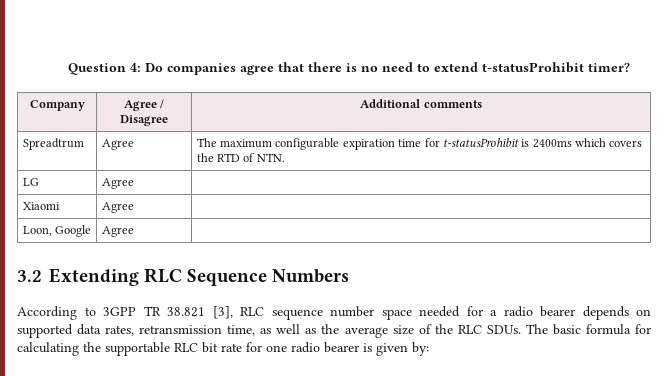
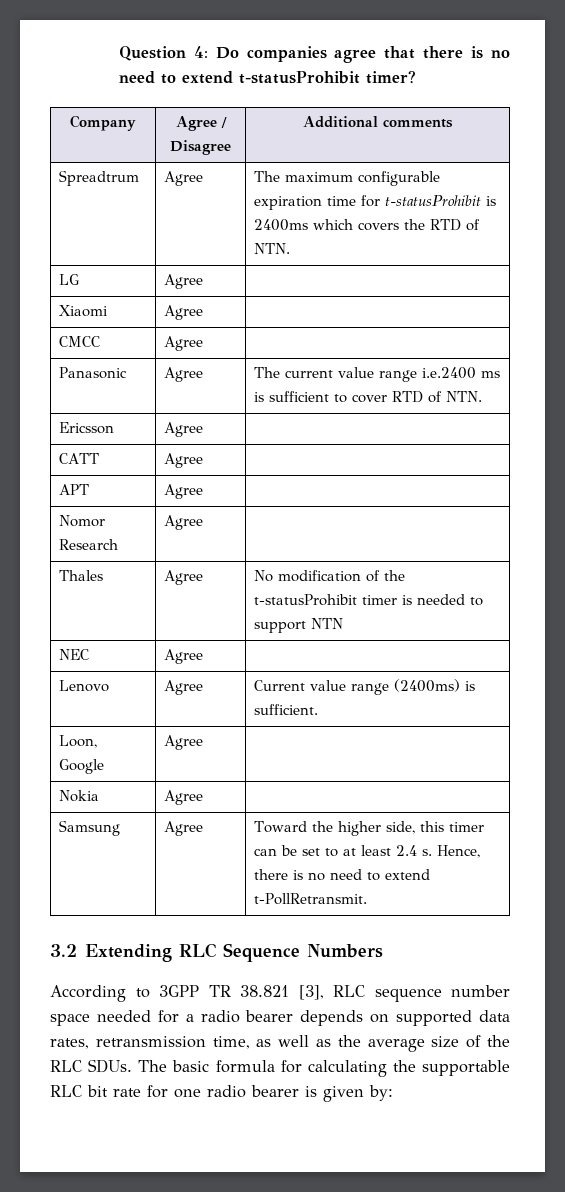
[22,225,92,237] [101,226,134,237] Loon, Google | Agree | -> [59,336,101,347] [164,336,204,351] [59,367,128,379] [164,367,204,382] [254,367,501,382] [254,391,483,403] [59,422,115,434] [164,422,204,437] [59,453,100,464] [164,453,204,468] [59,484,90,495] [164,484,204,499] [59,515,106,527] [59,539,119,550] [164,515,204,530] [59,570,104,581] [164,570,204,585] [254,570,406,582] [254,594,484,606] [254,618,344,633] [59,649,90,660] [164,649,204,664] [59,680,110,692] [164,680,204,695] [254,679,476,695] [254,704,319,715] [59,735,98,748] [59,759,105,774] [164,735,204,750] [59,790,100,802] [164,790,204,805] [59,820,121,836] [164,821,204,836] [254,821,485,836] [254,845,481,858] [254,869,431,881] [254,893,368,905] CMCC | Agree | // Panasonic | Agree | The current value range i.e.2400 ms is sufficient to cover RTD of NTN. // Ericsson | Agree | // CATT | Agree | // APT | Agree | // Nomor Research | Agree | // Thales | Agree | No modification of the t-statusProhibit timer is needed to support NTN // NEC | Agree | // Lenovo | Agree | Current value range (2400ms) is sufficient. // Loon, Google | Agree | // Nokia | Agree | // Samsung | Agree | Toward the higher side, this timer can be set to at least 2.4 s. Hence, there is no need to extend t-PollRetransmit.

